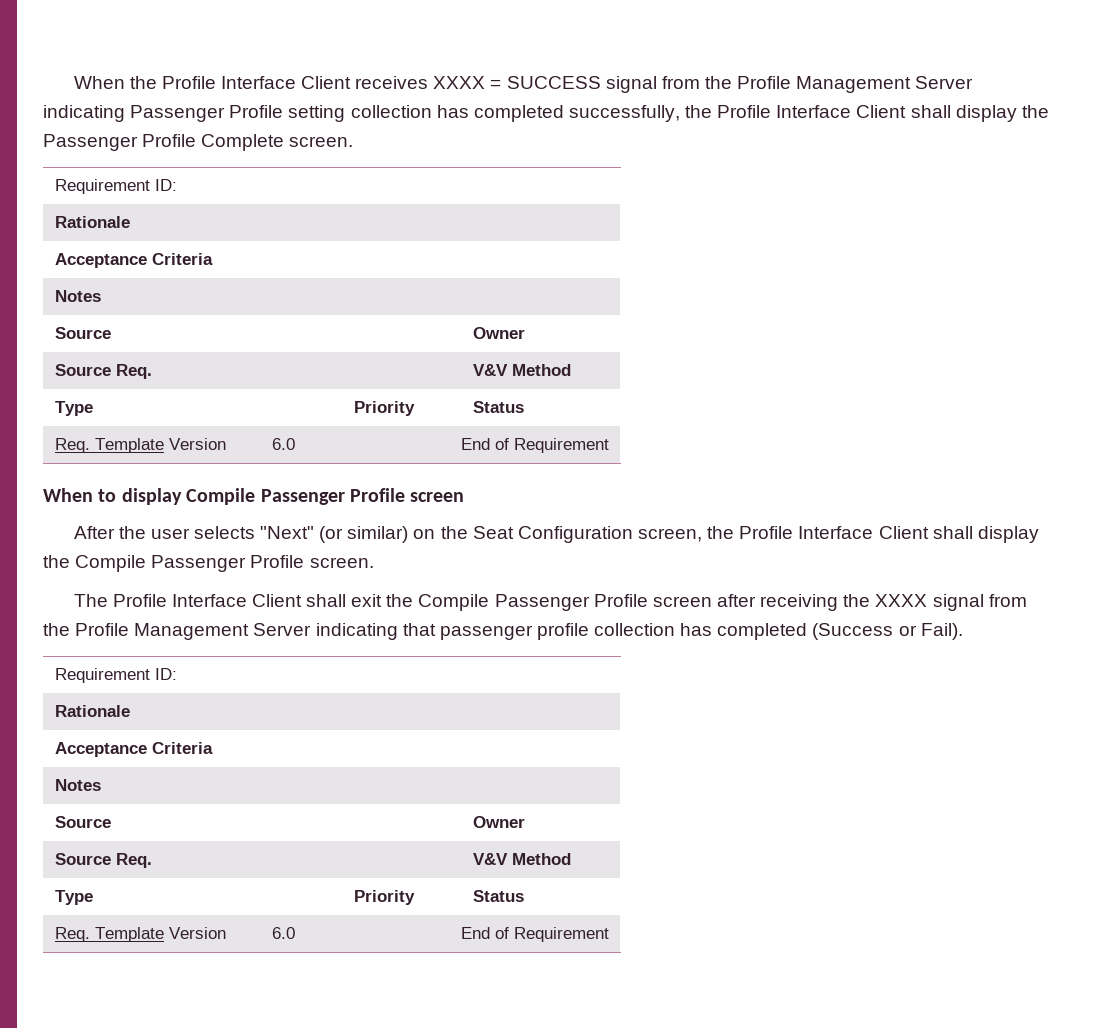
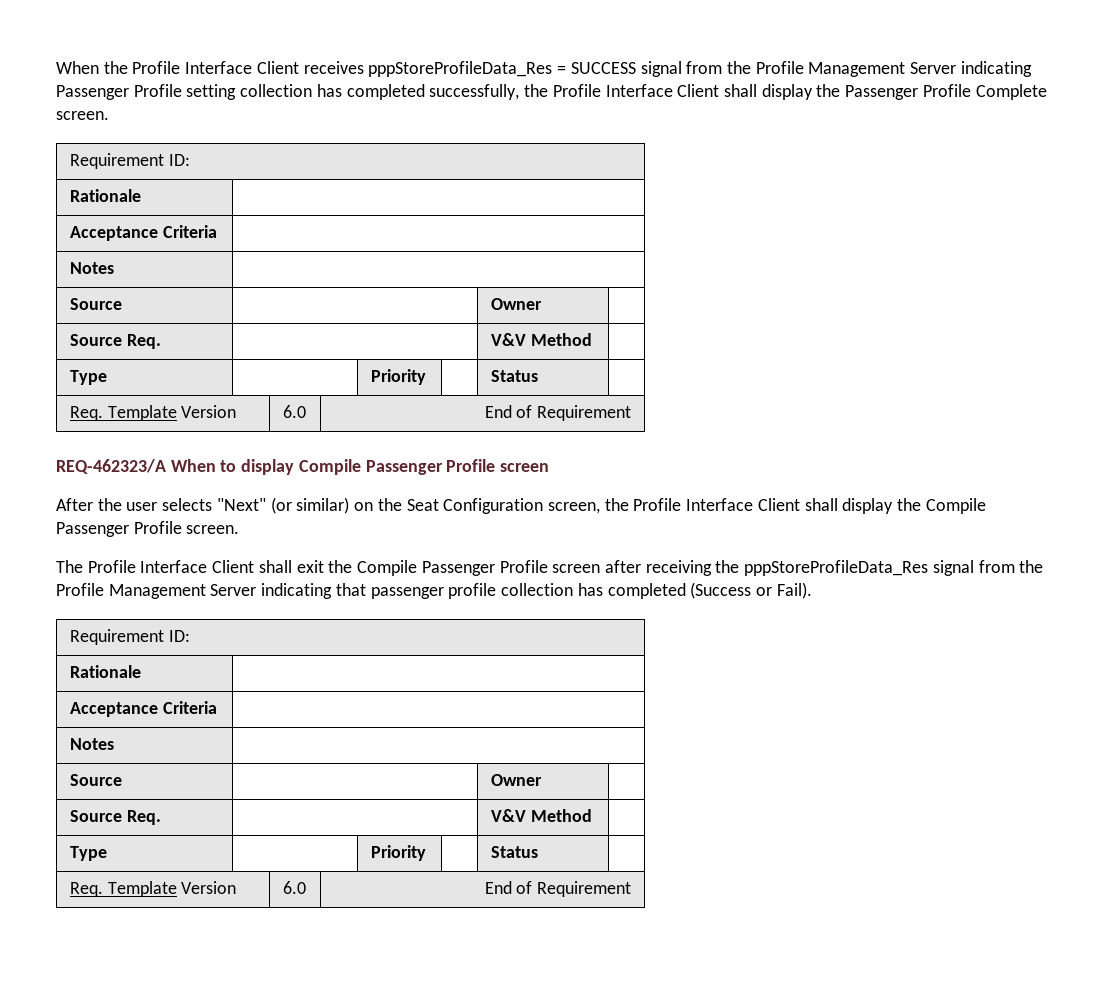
[433,76,486,89] XXXX -> [368,61,553,77] pppStoreProfileData_Res
(609, 445) none -> [56,459,166,474] REQ-462323/A
[875,594,928,607] XXXX -> [744,560,929,576] pppStoreProfileData_Res

